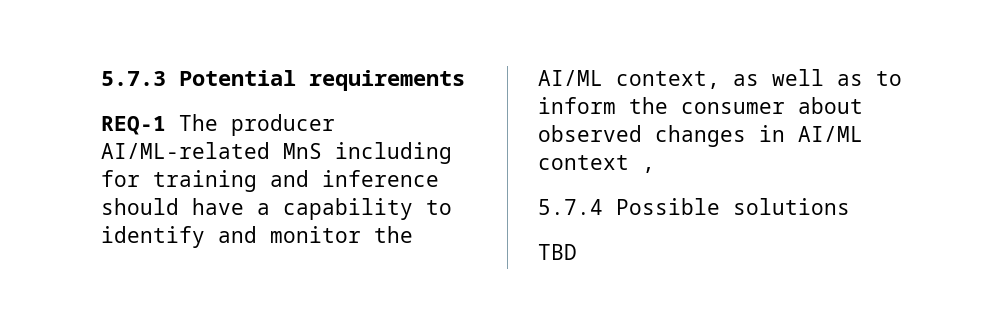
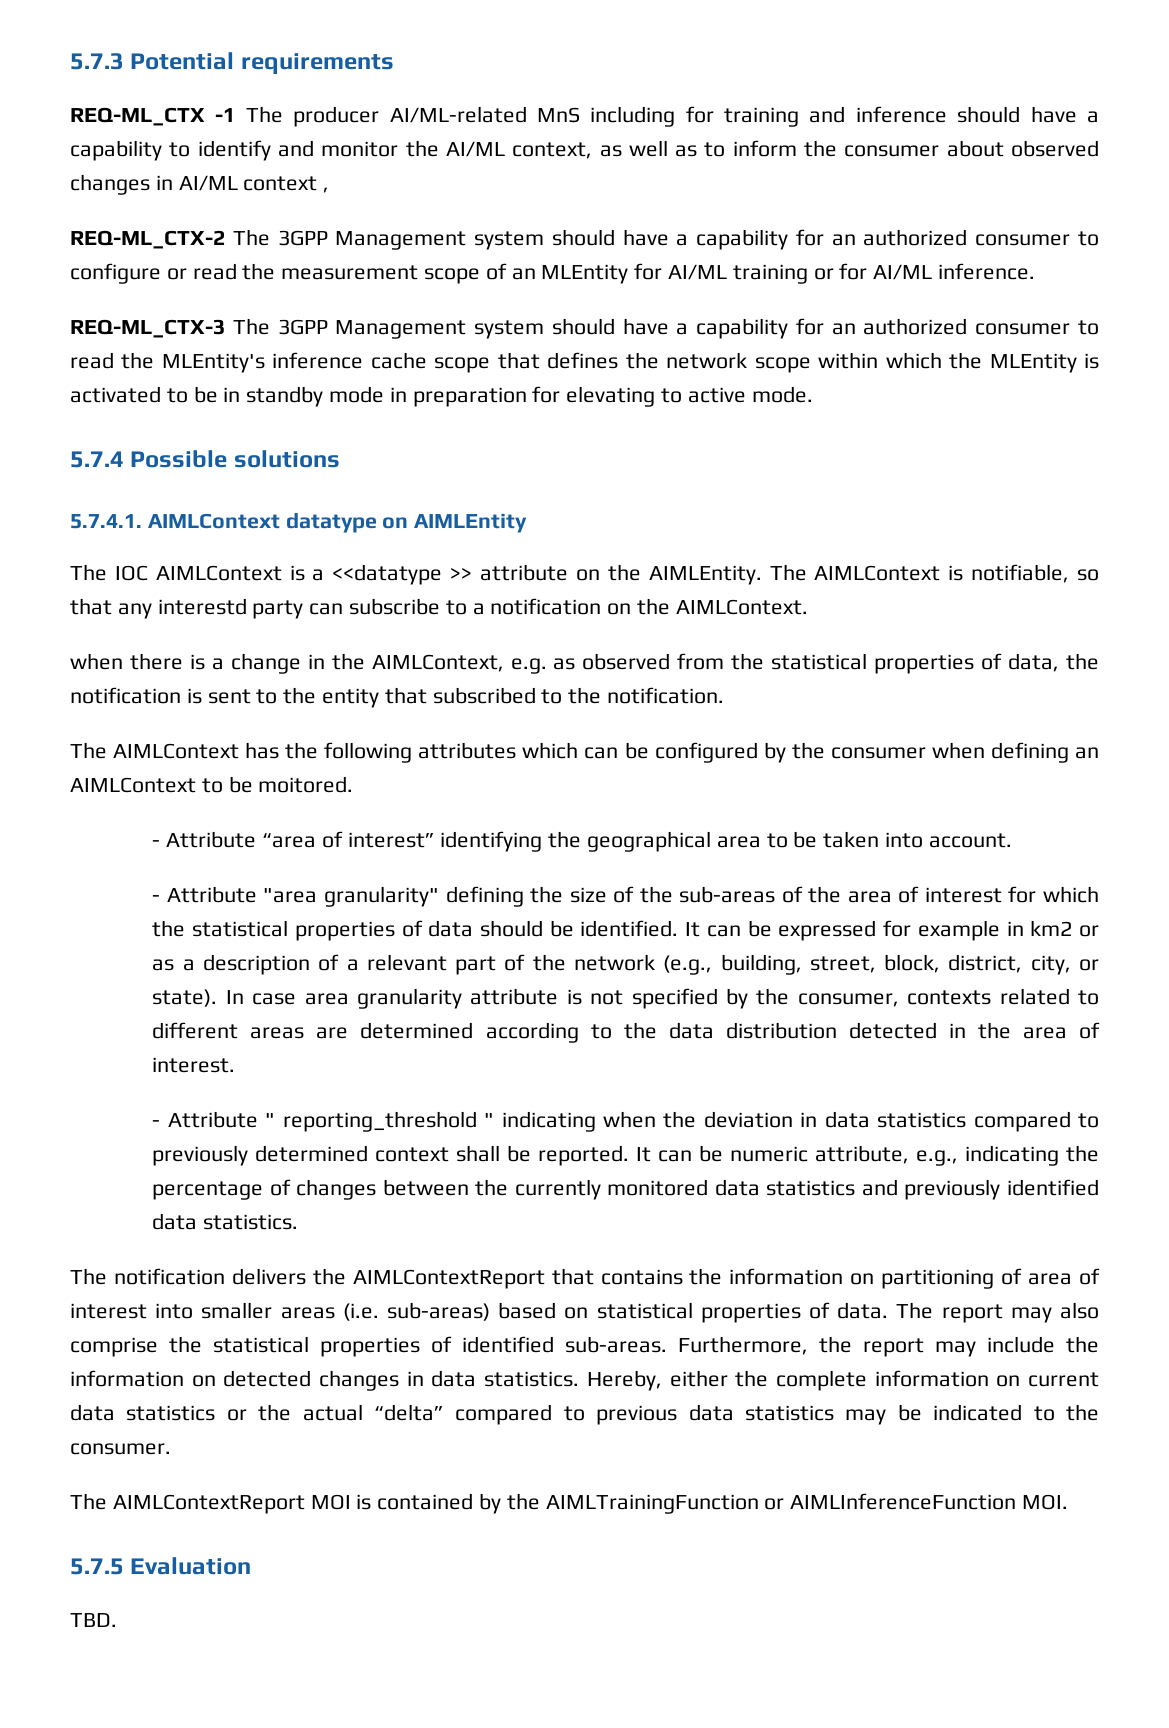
[101,116,166,135] REQ-1 -> [70,107,236,126] REQ-ML_CTX -1
[538,198,850,215] [538,244,577,260] 5.7.4 Possible solutions // TBD -> [70,229,1099,250] [70,263,1036,284] [70,318,1099,339] [70,352,1099,373] [70,386,813,407] [70,450,340,468] [70,512,528,533] [70,564,1099,585] [70,598,808,619] [70,653,1100,674] [70,687,725,708] [70,742,1100,763] [70,776,354,793] [152,831,1012,852] [152,886,1100,907] [152,920,1100,941] [152,954,1100,975] [152,988,1100,1009] [152,1022,1100,1043] [152,1057,236,1073] [152,1111,1100,1132] [152,1145,1099,1166] [152,1179,1100,1200] [152,1213,299,1230] [70,1268,1100,1289] [70,1302,1100,1323] [70,1336,1099,1357] [70,1370,1100,1391] [70,1404,1099,1425] [70,1443,171,1455] [70,1493,1069,1514] [70,1557,252,1575] [70,1613,117,1627] REQ-ML_CTX-2 The 3GPP Management system should have a capability for an authorized consumer to configure or read the measurement scope of an MLEntity for AI/ML training or for AI/ML inference. // REQ-ML_CTX-3 The 3GPP Management system should have a capability for an authorized consumer to read the MLEntity's inference cache scope that defines the network scope within which the MLEntity is activated to be in standby mode in preparation for elevating to active mode. // 5.7.4 Possible solutions // 5.7.4.1. AIMLContext datatype on AIMLEntity // The IOC AIMLContext is a <<datatype >> attribute on the AIMLEntity. The AIMLContext is notifiable, so that any interestd party can subscribe to a notification on the AIMLContext. // when there is a change in the AIMLContext, e.g. as observed from the statistical properties of data, the notification is sent to the entity that subscribed to the notification. // The AIMLContext has the following attributes which can be configured by the consumer when defining an AIMLContext to be moitored. // - Attribute “area of interest” identifying the geographical area to be taken into account. // - Attribute "area granularity" defining the size of the sub-areas of the area of interest for which the statistical properties of data should be identified. It can be expressed for example in km2 or as a description of a relevant part of the network (e.g., building, street, block, district, city, or state). In case area granularity attribute is not specified by the consumer, contexts related to different areas are determined according to the data distribution detected in the area of interest. // - Attribute " reporting_threshold " indicating when the deviation in data statistics compared to previously determined context shall be reported. It can be numeric attribute, e.g., indicating the percentage of changes between the currently monitored data statistics and previously identified data statistics. // The notification delivers the AIMLContextReport that contains the information on partitioning of area of interest into smaller areas (i.e. sub-areas) based on statistical properties of data. The report may also comprise the statistical properties of identified sub-areas. Furthermore, the report may include the information on detected changes in data statistics. Hereby, either the complete information on current data statistics or the actual “delta” compared to previous data statistics may be indicated to the consumer. // The AIMLContextReport MOI is contained by the AIMLTrainingFunction or AIMLInferenceFunction MOI. // 5.7.5 Evaluation // TBD.

